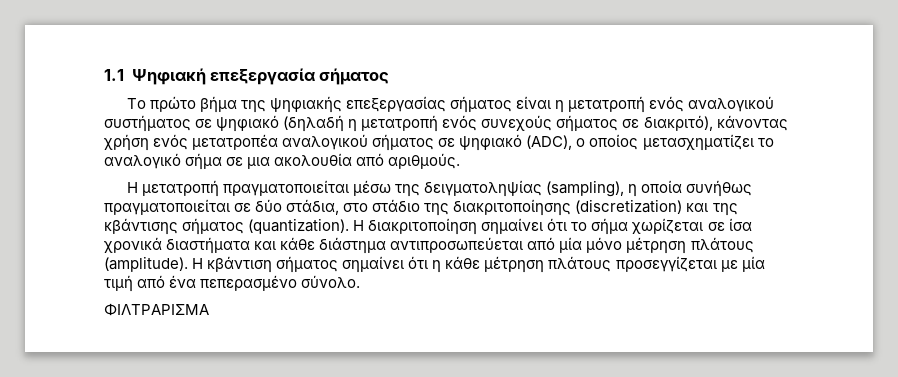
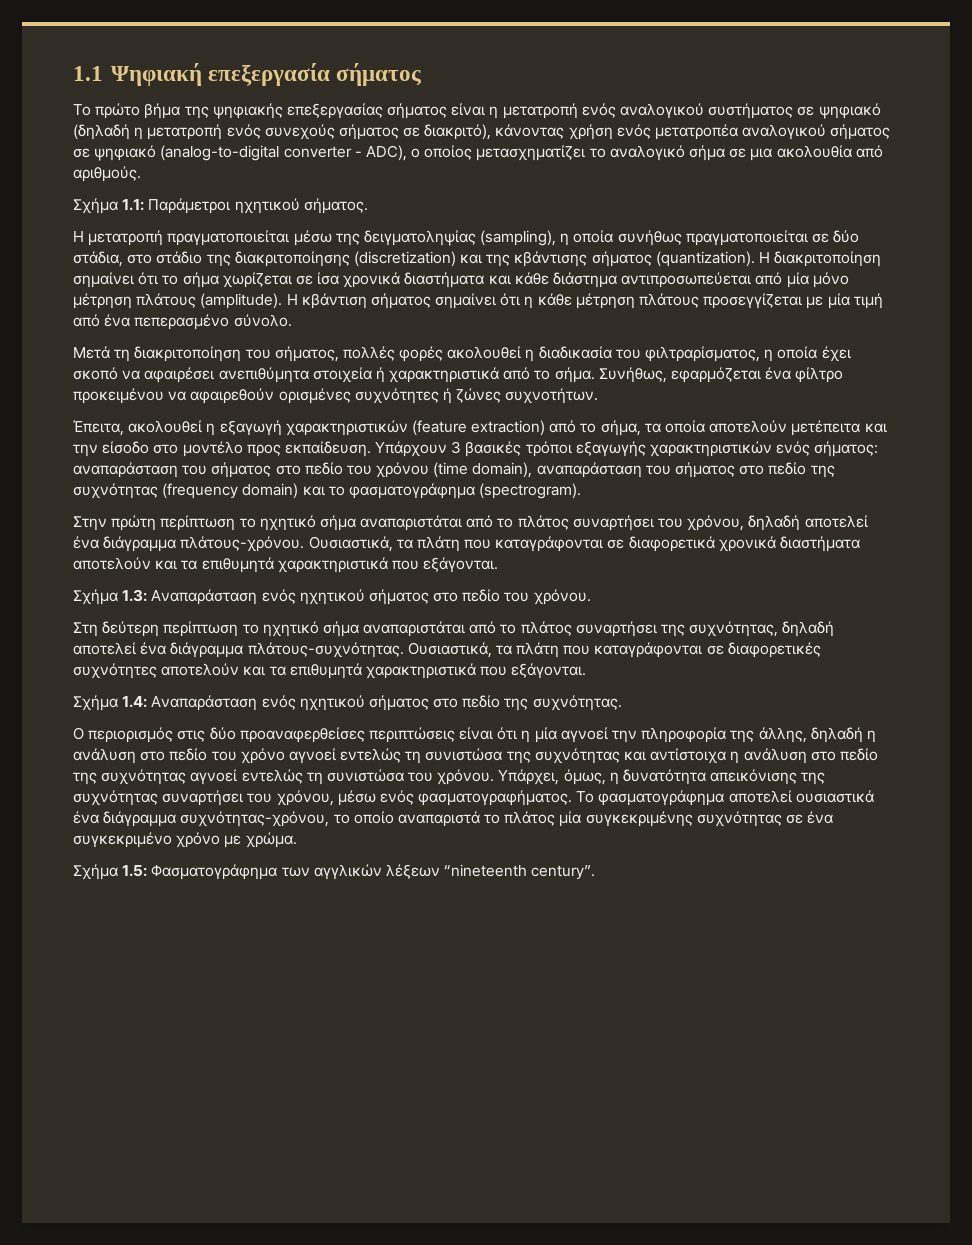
[526,135,573,150] (ADC), -> [160,145,407,161] (analog-to-digital converter - ADC),
(461, 161) none -> [73,198,368,214] // Σχήμα 1.1: Παράμετροι ηχητικού σήματος.
[104,303,209,316] ΦΙΛΤΡΑΡΙΣΜΑ -> [73,346,851,362] [73,367,844,383] [73,388,599,404] [73,420,887,436] [73,441,879,457] [73,462,835,478] [73,483,582,499] [73,515,868,531] [73,536,861,552] [73,557,499,573] [73,589,591,605] [73,621,835,637] [73,642,821,658] [73,663,587,679] [73,695,622,711] [73,727,876,743] [73,748,878,764] [73,769,826,785] [73,790,874,806] [73,811,834,827] [73,832,297,848] [73,864,596,880] Μετά τη διακριτοποίηση του σήματος, πολλές φορές ακολουθεί η διαδικασία του φιλτραρίσματος, η οποία έχει σκοπό να αφαιρέσει ανεπιθύμητα στοιχεία ή χαρακτηριστικά από το σήμα. Συνήθως, εφαρμόζεται ένα φίλτρο προκειμένου να αφαιρεθούν ορισμένες συχνότητες ή ζώνες συχνοτήτων. // Έπειτα, ακολουθεί η εξαγωγή χαρακτηριστικών (feature extraction) από το σήμα, τα οποία αποτελούν μετέπειτα και την είσοδο στο μοντέλο προς εκπαίδευση. Υπάρχουν 3 βασικές τρόποι εξαγωγής χαρακτηριστικών ενός σήματος: αναπαράσταση του σήματος στο πεδίο του χρόνου (time domain), αναπαράσταση του σήματος στο πεδίο της συχνότητας (frequency domain) και το φασματογράφημα (spectrogram). // Στην πρώτη περίπτωση το ηχητικό σήμα αναπαριστάται από το πλάτος συναρτήσει του χρόνου, δηλαδή αποτελεί ένα διάγραμμα πλάτους-χρόνου. Ουσιαστικά, τα πλάτη που καταγράφονται σε διαφορετικά χρονικά διαστήματα αποτελούν και τα επιθυμητά χαρακτηριστικά που εξάγονται. // Σχήμα 1.3: Αναπαράσταση ενός ηχητικού σήματος στο πεδίο του χρόνου. // Στη δεύτερη περίπτωση το ηχητικό σήμα αναπαριστάται από το πλάτος συναρτήσει της συχνότητας, δηλαδή αποτελεί ένα διάγραμμα πλάτους-συχνότητας. Ουσιαστικά, τα πλάτη που καταγράφονται σε διαφορετικές συχνότητες αποτελούν και τα επιθυμητά χαρακτηριστικά που εξάγονται. // Σχήμα 1.4: Αναπαράσταση ενός ηχητικού σήματος στο πεδίο της συχνότητας. // Ο περιορισμός στις δύο προαναφερθείσες περιπτώσεις είναι ότι η μία αγνοεί την πληροφορία της άλλης, δηλαδή η ανάλυση στο πεδίο του χρόνο αγνοεί εντελώς τη συνιστώσα της συχνότητας και αντίστοιχα η ανάλυση στο πεδίο της συχνότητας αγνοεί εντελώς τη συνιστώσα του χρόνου. Υπάρχει, όμως, η δυνατότητα απεικόνισης της συχνότητας συναρτήσει του χρόνου, μέσω ενός φασματογραφήματος. Το φασματογράφημα αποτελεί ουσιαστικά ένα διάγραμμα συχνότητας-χρόνου, το οποίο αναπαριστά το πλάτος μία συγκεκριμένης συχνότητας σε ένα συγκεκριμένο χρόνο με χρώμα. // Σχήμα 1.5: Φασματογράφημα των αγγλικών λέξεων “nineteenth century”.

